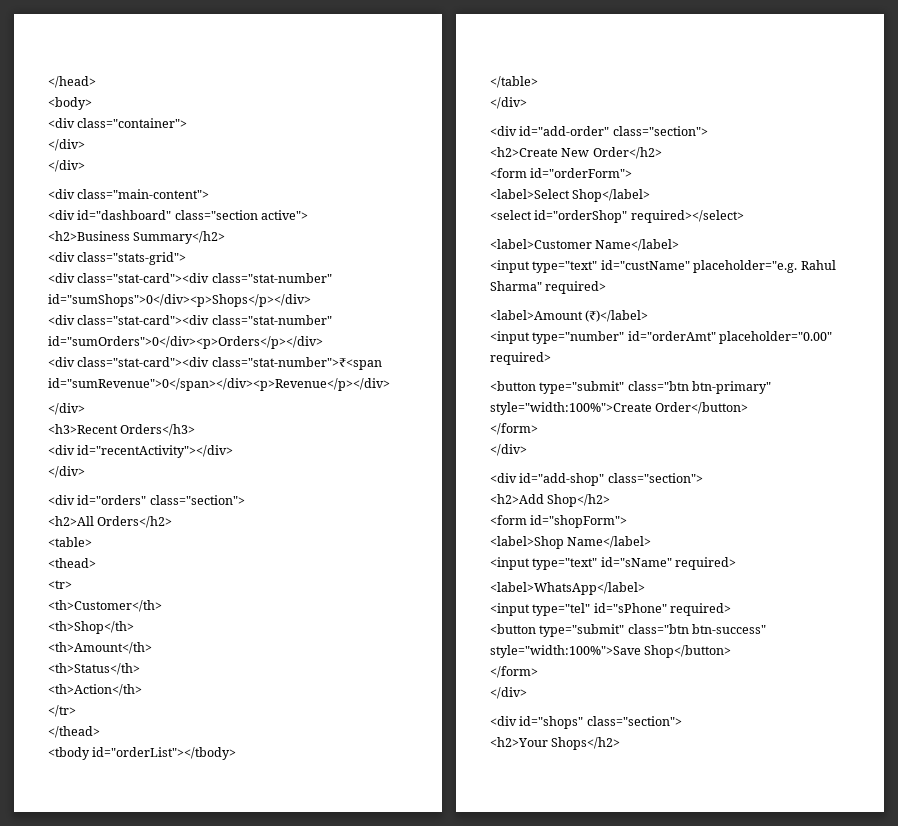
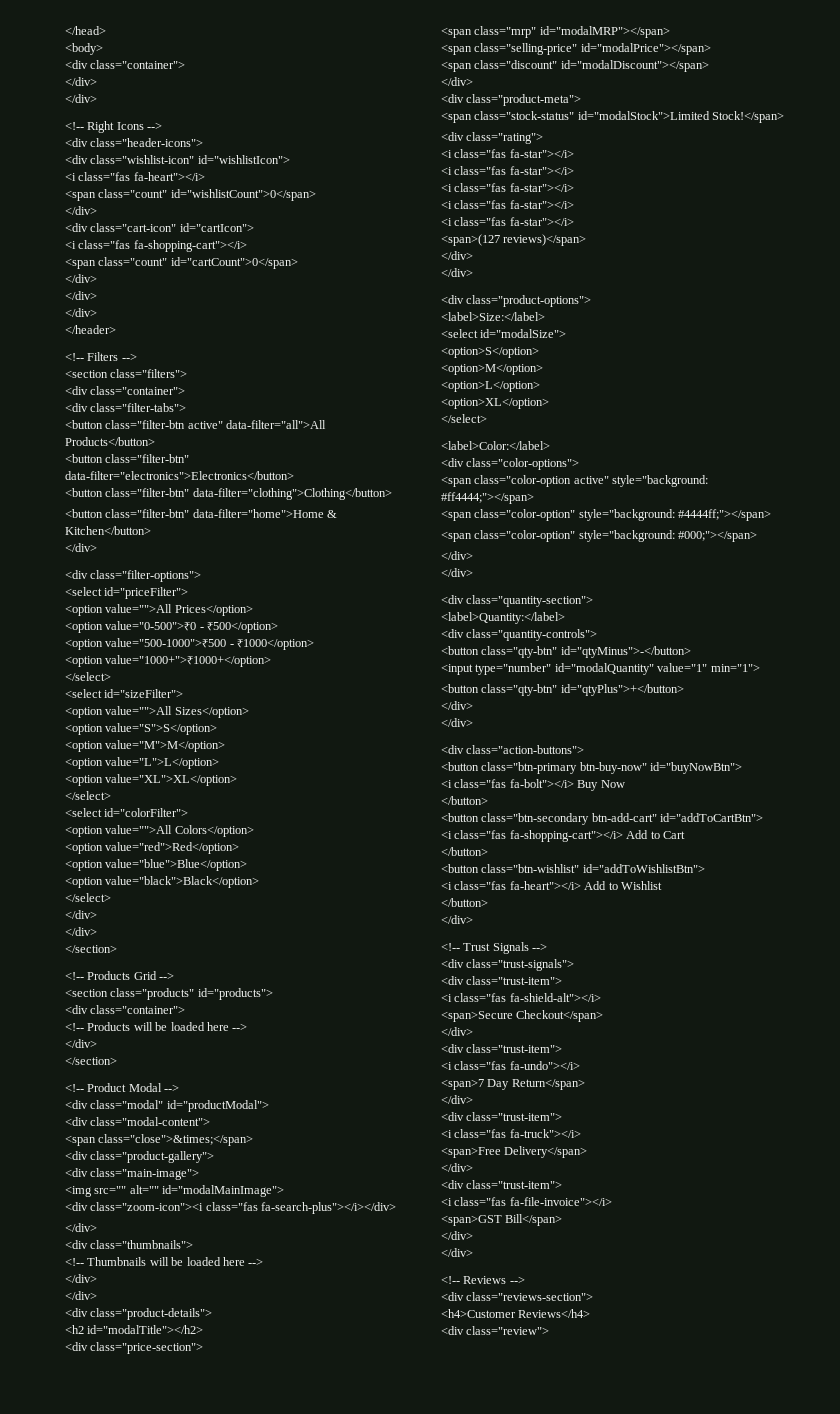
[48,189,210,199] [48,210,309,220] [48,231,226,244] [48,252,187,265] [48,273,332,283] [48,294,311,307] [48,315,332,325] [48,336,323,349] [48,357,382,370] [48,378,390,391] [48,403,85,415] [48,424,196,436] [48,445,234,458] [48,466,85,478] [48,495,245,505] [48,516,173,528] [48,537,92,547] [48,558,96,568] [48,580,72,589] [48,600,162,612] [48,621,134,634] [48,642,152,654] [48,663,140,675] [48,684,142,696] [48,705,76,717] [48,726,100,738] [48,747,237,760] [490,76,538,88] [490,97,527,109] [490,126,708,136] [490,147,662,159] [490,168,633,178] [490,189,651,202] [490,210,744,223] [490,239,680,251] [490,260,836,273] [490,281,607,294] [490,310,649,322] [490,331,833,344] [490,352,551,365] [490,381,772,394] [490,402,749,415] [490,423,538,435] [490,444,527,456] [490,473,703,486] [490,494,611,507] [490,515,628,528] [490,536,652,549] [490,557,737,570] [490,582,645,595] [490,603,732,616] [490,624,767,637] [490,645,732,658] [490,666,538,678] [490,687,527,699] [490,716,682,729] [490,737,621,750] <div class="main-content"> // <div id="dashboard" class="section active"> // <h2>Business Summary</h2> // <div class="stats-grid"> // <div class="stat-card"><div class="stat-number" id="sumShops">0</div><p>Shops</p></div> // <div class="stat-card"><div class="stat-number" id="sumOrders">0</div><p>Orders</p></div> // <div class="stat-card"><div class="stat-number">₹<span id="sumRevenue">0</span></div><p>Revenue</p></div> // </div> // <h3>Recent Orders</h3> // <div id="recentActivity"></div> // </div> // <div id="orders" class="section"> // <h2>All Orders</h2> // <table> // <thead> // <tr> // <th>Customer</th> // <th>Shop</th> // <th>Amount</th> // <th>Status</th> // <th>Action</th> // </tr> // </thead> // <tbody id="orderList"></tbody> // </table> // </div> // <div id="add-order" class="section"> // <h2>Create New Order</h2> // <form id="orderForm"> // <label>Select Shop</label> // <select id="orderShop" required></select> // <label>Customer Name</label> // <input type="text" id="custName" placeholder="e.g. Rahul Sharma" required> // <label>Amount (₹)</label> // <input type="number" id="orderAmt" placeholder="0.00" required> // <button type="submit" class="btn btn-primary" style="width:100%">Create Order</button> // </form> // </div> // <div id="add-shop" class="section"> // <h2>Add Shop</h2> // <form id="shopForm"> // <label>Shop Name</label> // <input type="text" id="sName" required> // <label>WhatsApp</label> // <input type="tel" id="sPhone" required> // <button type="submit" class="btn btn-success" style="width:100%">Save Shop</button> // </form> // </div> // <div id="shops" class="section"> // <h2>Your Shops</h2> -> [65,121,163,133] [65,138,204,147] [65,155,290,164] [65,172,205,181] [65,189,316,201] [65,206,97,215] [65,223,254,232] [65,240,247,252] [65,257,298,269] [65,274,97,283] [65,291,97,300] [65,308,97,317] [65,325,116,334] [65,352,137,361] [65,369,188,378] [65,386,186,395] [65,403,187,412] [65,420,327,429] [65,437,155,446] [65,454,190,463] [65,471,294,480] [65,488,392,500] [65,509,338,518] [65,526,151,535] [65,543,97,552] [65,570,202,582] [65,587,189,599] [65,604,253,616] [65,621,279,633] [65,638,315,650] [65,655,272,667] [65,672,111,681] [65,689,184,698] [65,706,249,718] [65,723,218,735] [65,740,226,752] [65,757,220,769] [65,774,238,786] [65,791,111,800] [65,808,189,817] [65,825,254,837] [65,842,240,854] [65,859,248,871] [65,876,260,888] [65,893,111,902] [65,910,97,919] [65,927,97,936] [65,945,117,953] [65,971,175,980] [65,988,273,1000] [65,1005,186,1014] [65,1022,248,1031] [65,1039,97,1048] [65,1057,117,1065] [65,1083,180,1092] [65,1100,269,1112] [65,1117,211,1126] [65,1134,254,1146] [65,1151,215,1163] [65,1168,200,1180] [65,1185,285,1197] [65,1202,397,1214] [65,1223,97,1232] [65,1240,194,1249] [65,1257,264,1266] [65,1274,97,1283] [65,1291,97,1300] [65,1308,213,1320] [65,1325,204,1334] [65,1342,204,1354] [441,26,670,38] [441,43,711,55] [441,60,709,72] [441,77,473,86] [441,94,582,106] [441,111,785,123] [441,132,544,144] [441,149,574,158] [441,166,574,175] [441,183,574,192] [441,200,574,209] [441,217,574,226] [441,234,587,246] [441,251,473,260] [441,268,473,277] [441,295,592,307] [441,312,545,321] [441,329,567,338] [441,347,539,358] [441,364,543,375] [441,381,540,392] [441,398,549,409] [441,414,487,423] [441,441,550,450] [441,458,580,470] [441,475,709,487] [441,492,534,504] [441,509,772,521] [441,530,758,542] [441,551,473,560] [441,568,473,577] [441,595,594,607] [441,612,565,624] [441,629,598,641] [441,646,691,658] [441,663,760,675] [441,684,684,696] [441,701,473,710] [441,718,473,727] [441,745,585,754] [441,762,743,774] [441,779,625,791] [441,796,488,805] [441,813,764,825] [441,830,685,842] [441,847,488,856] [441,864,705,873] [441,881,662,890] [441,898,488,907] [441,915,473,924] [441,942,548,954] [441,959,575,971] [441,976,563,985] [441,993,601,1002] [441,1010,604,1022] [441,1027,473,1036] [441,1044,563,1053] [441,1061,580,1070] [441,1079,585,1090] [441,1095,473,1104] [441,1112,563,1121] [441,1129,581,1138] [441,1146,588,1158] [441,1163,473,1172] [441,1180,563,1189] [441,1197,612,1206] [441,1214,563,1226] [441,1231,473,1240] [441,1248,473,1257] [441,1276,525,1284] [441,1292,594,1301] [441,1309,591,1318] [441,1326,550,1335] <!-- Right Icons --> // <div class="header-icons"> // <div class="wishlist-icon" id="wishlistIcon"> // <i class="fas fa-heart"></i> // <span class="count" id="wishlistCount">0</span> // </div> // <div class="cart-icon" id="cartIcon"> // <i class="fas fa-shopping-cart"></i> // <span class="count" id="cartCount">0</span> // </div> // </div> // </div> // </header> // <!-- Filters --> // <section class="filters"> // <div class="container"> // <div class="filter-tabs"> // <button class="filter-btn active" data-filter="all">All Products</button> // <button class="filter-btn" data-filter="electronics">Electronics</button> // <button class="filter-btn" data-filter="clothing">Clothing</button> // <button class="filter-btn" data-filter="home">Home & Kitchen</button> // </div> // <div class="filter-options"> // <select id="priceFilter"> // <option value="">All Prices</option> // <option value="0-500">₹0 - ₹500</option> // <option value="500-1000">₹500 - ₹1000</option> // <option value="1000+">₹1000+</option> // </select> // <select id="sizeFilter"> // <option value="">All Sizes</option> // <option value="S">S</option> // <option value="M">M</option> // <option value="L">L</option> // <option value="XL">XL</option> // </select> // <select id="colorFilter"> // <option value="">All Colors</option> // <option value="red">Red</option> // <option value="blue">Blue</option> // <option value="black">Black</option> // </select> // </div> // </div> // </section> // <!-- Products Grid --> // <section class="products" id="products"> // <div class="container"> // <!-- Products will be loaded here --> // </div> // </section> // <!-- Product Modal --> // <div class="modal" id="productModal"> // <div class="modal-content"> // <span class="close">&times;</span> // <div class="product-gallery"> // <div class="main-image"> // <img src="" alt="" id="modalMainImage"> // <div class="zoom-icon"><i class="fas fa-search-plus"></i></div> // </div> // <div class="thumbnails"> // <!-- Thumbnails will be loaded here --> // </div> // </div> // <div class="product-details"> // <h2 id="modalTitle"></h2> // <div class="price-section"> // <span class="mrp" id="modalMRP"></span> // <span class="selling-price" id="modalPrice"></span> // <span class="discount" id="modalDiscount"></span> // </div> // <div class="product-meta"> // <span class="stock-status" id="modalStock">Limited Stock!</span> // <div class="rating"> // <i class="fas fa-star"></i> // <i class="fas fa-star"></i> // <i class="fas fa-star"></i> // <i class="fas fa-star"></i> // <i class="fas fa-star"></i> // <span>(127 reviews)</span> // </div> // </div> // <div class="product-options"> // <label>Size:</label> // <select id="modalSize"> // <option>S</option> // <option>M</option> // <option>L</option> // <option>XL</option> // </select> // <label>Color:</label> // <div class="color-options"> // <span class="color-option active" style="background: #ff4444;"></span> // <span class="color-option" style="background: #4444ff;"></span> // <span class="color-option" style="background: #000;"></span> // </div> // </div> // <div class="quantity-section"> // <label>Quantity:</label> // <div class="quantity-controls"> // <button class="qty-btn" id="qtyMinus">-</button> // <input type="number" id="modalQuantity" value="1" min="1"> // <button class="qty-btn" id="qtyPlus">+</button> // </div> // </div> // <div class="action-buttons"> // <button class="btn-primary btn-buy-now" id="buyNowBtn"> // <i class="fas fa-bolt"></i> Buy Now // </button> // <button class="btn-secondary btn-add-cart" id="addToCartBtn"> // <i class="fas fa-shopping-cart"></i> Add to Cart // </button> // <button class="btn-wishlist" id="addToWishlistBtn"> // <i class="fas fa-heart"></i> Add to Wishlist // </button> // </div> // <!-- Trust Signals --> // <div class="trust-signals"> // <div class="trust-item"> // <i class="fas fa-shield-alt"></i> // <span>Secure Checkout</span> // </div> // <div class="trust-item"> // <i class="fas fa-undo"></i> // <span>7 Day Return</span> // </div> // <div class="trust-item"> // <i class="fas fa-truck"></i> // <span>Free Delivery</span> // </div> // <div class="trust-item"> // <i class="fas fa-file-invoice"></i> // <span>GST Bill</span> // </div> // </div> // <!-- Reviews --> // <div class="reviews-section"> // <h4>Customer Reviews</h4> // <div class="review">

